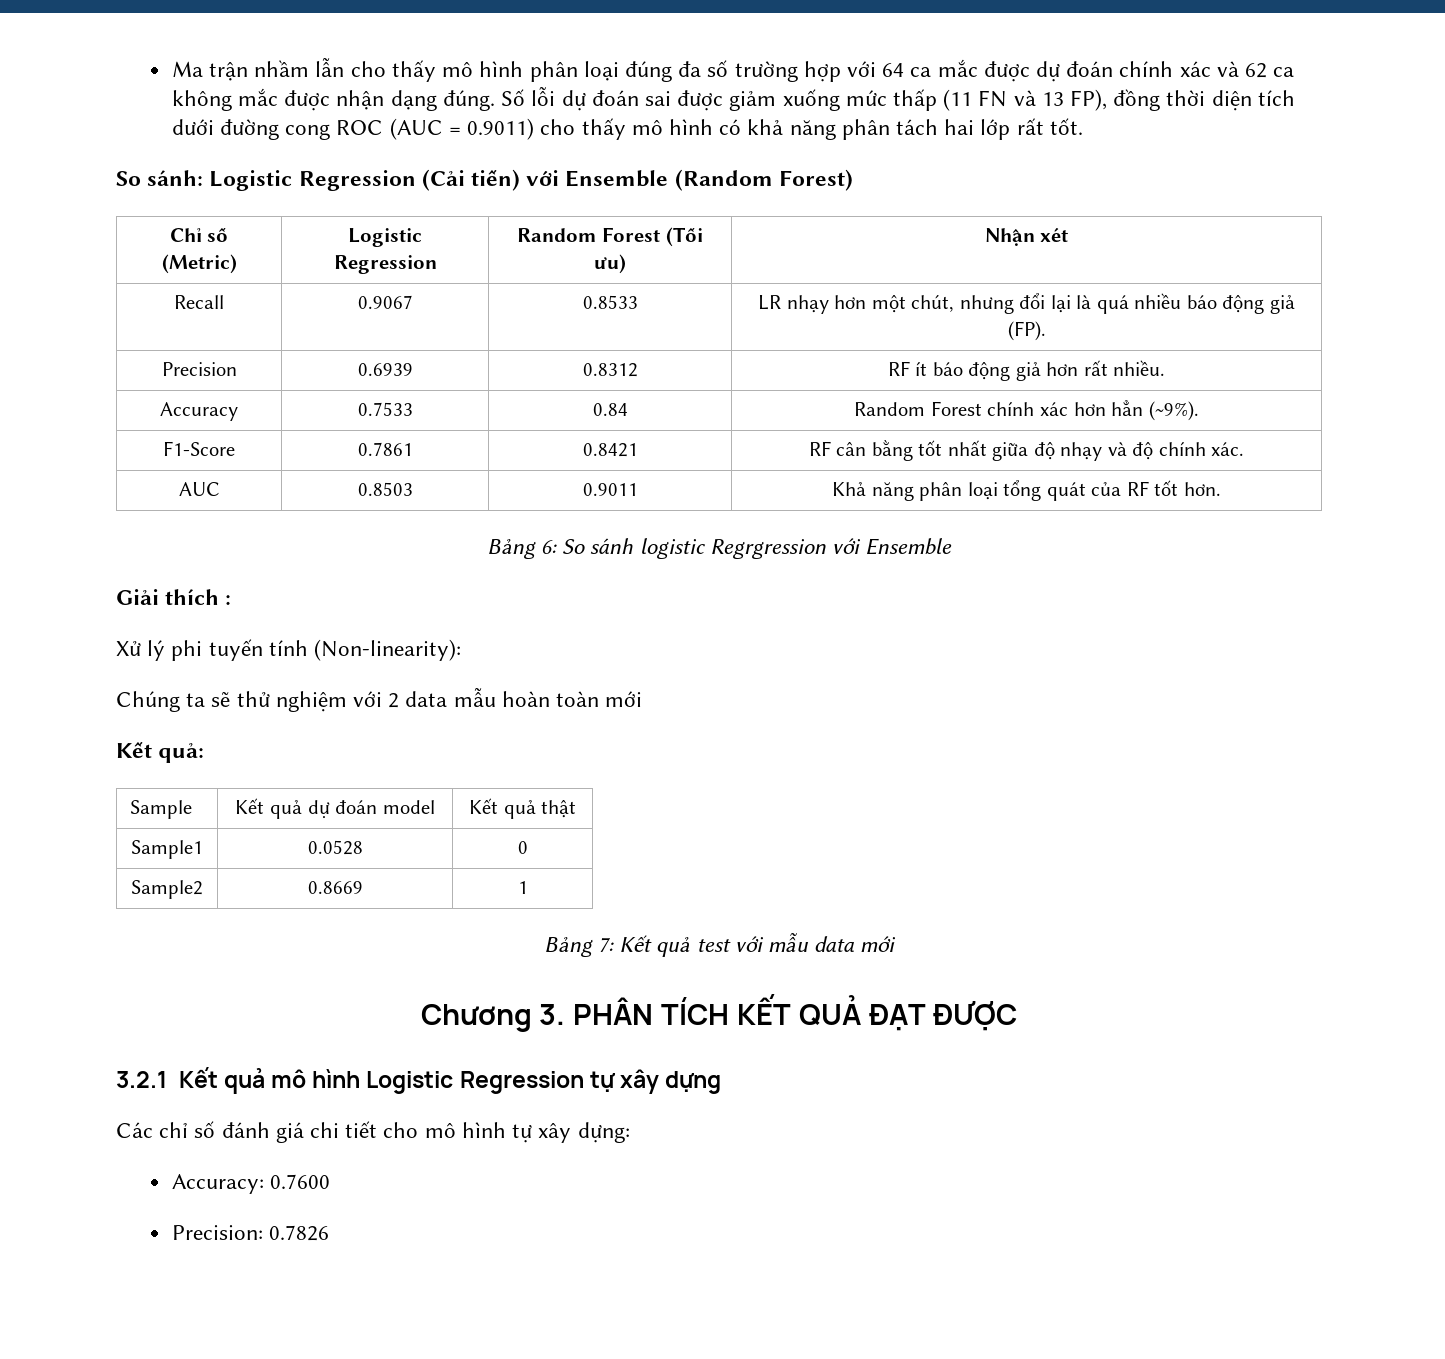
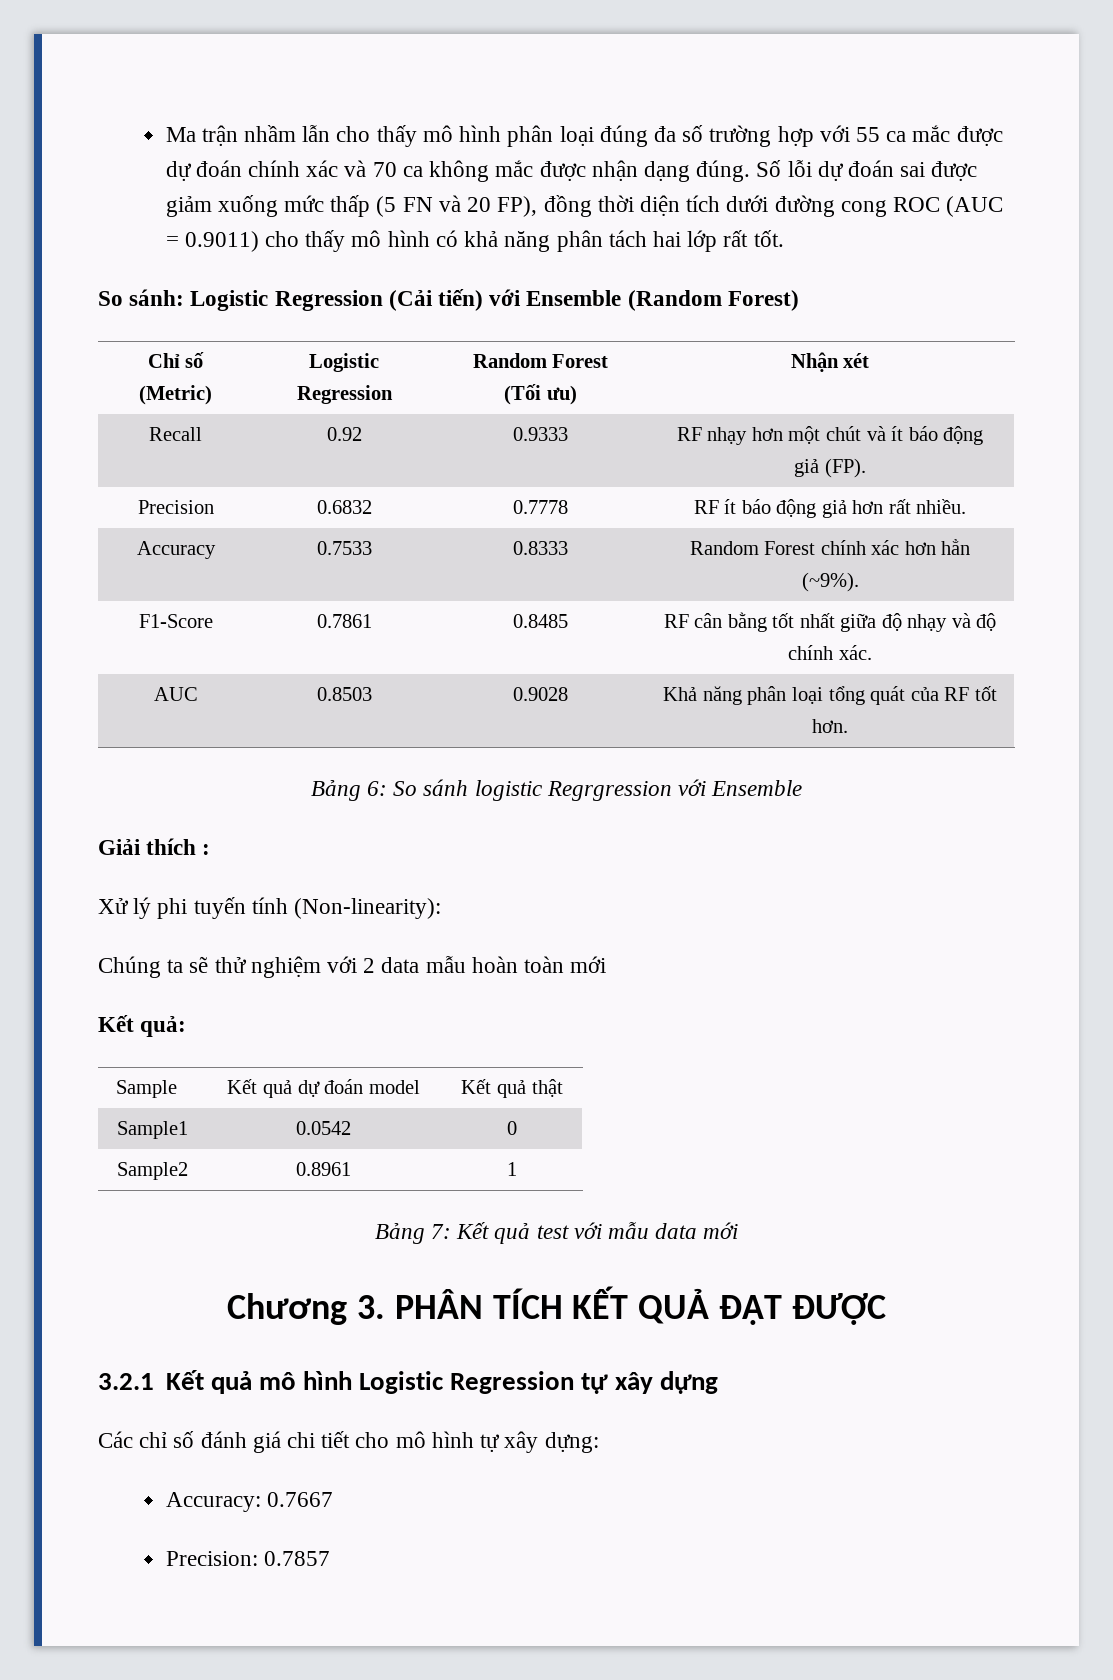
[882,63,905,77] 64 -> [855,127,880,142] 55
[1245,63,1268,78] 62 -> [372,162,397,177] 70
[943,89,973,111] (11 -> [376,196,397,217] (5
[1041,92,1064,106] 13 -> [467,197,492,212] 20
[357,295,413,309] [582,295,638,309] [758,293,1182,314] 0.9067 | 0.8533 | LR nhạy hơn một chút, nhưng đổi lại là quá nhiều -> [326,427,362,441] [513,427,568,441] [676,426,904,445] 0.92 | 0.9333 | RF nhạy hơn một chút và ít
[357,363,413,376] [582,363,638,377] 0.6939 | 0.8312 -> [316,500,372,514] [513,500,568,514] 0.6832 | 0.7778
[592,403,628,416] 0.84 -> [513,541,568,555] 0.8333
[582,443,638,457] 0.8421 -> [513,614,568,628] 0.8485
[582,483,638,496] 0.9011 -> [513,687,568,701] 0.9028
[307,840,363,855] 0.0528 -> [296,1121,351,1135] 0.0542
[307,881,363,894] 0.8669 -> [296,1162,351,1176] 0.8961
[270,1174,331,1189] 0.7600 -> [266,1492,333,1507] 0.7667
[269,1225,330,1241] 0.7826 -> [263,1551,330,1566] 0.7857

